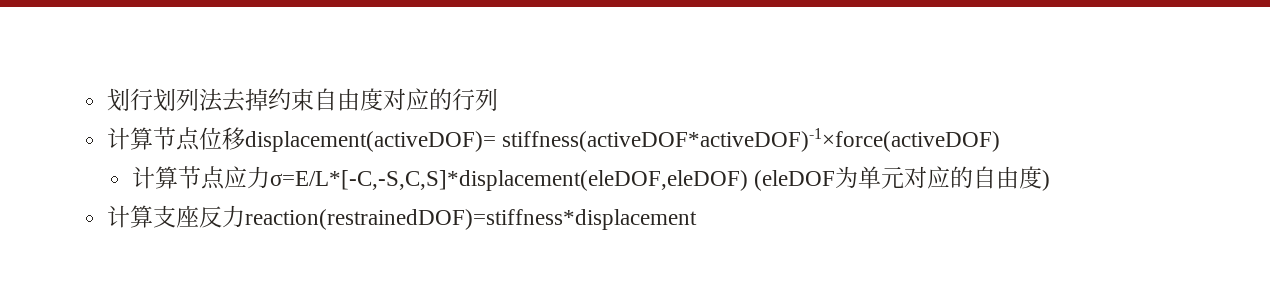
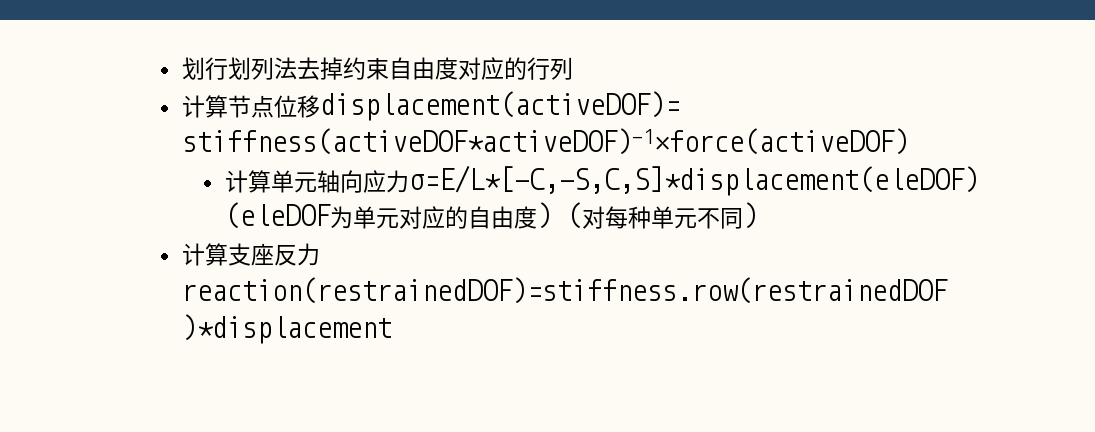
[177,166,748,191] 节点应力σ=E/L*[-C,-S,C,S]*displacement(eleDOF,eleDOF) -> [270,165,979,196] 单元轴向应力σ=E/L*[-C,-S,C,S]*displacement(eleDOF)
(1051, 180) none -> [566,202,758,229] (对每种单元不同)
[244,209,697,230] reaction(restrainedDOF)=stiffness*displacement -> [181,277,948,304] [181,314,392,344] reaction(restrainedDOF)=stiffness.row(restrainedDOF )*displacement

